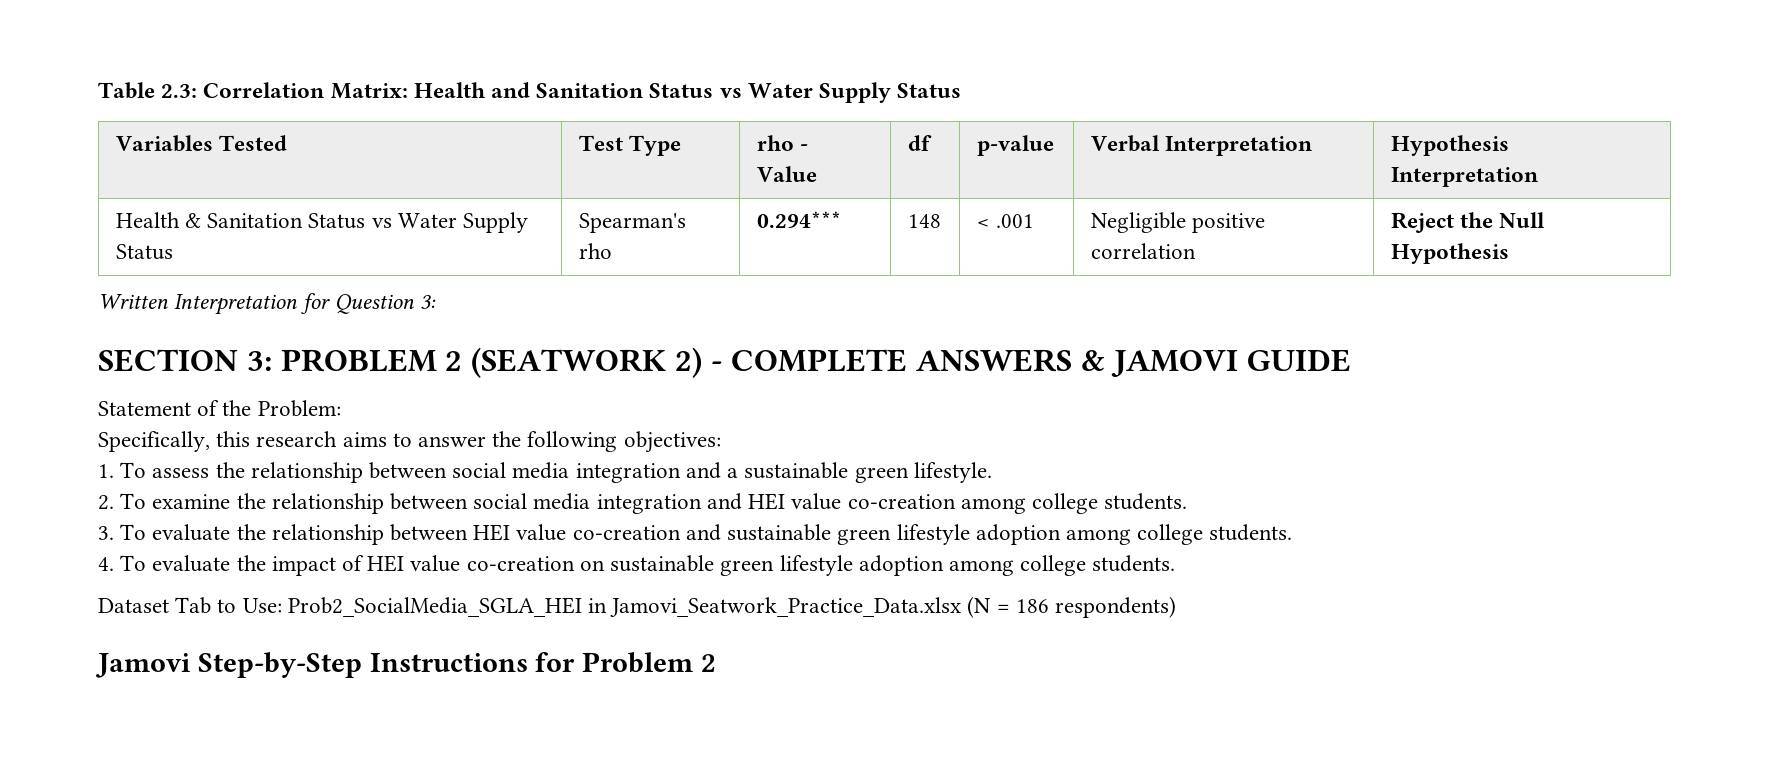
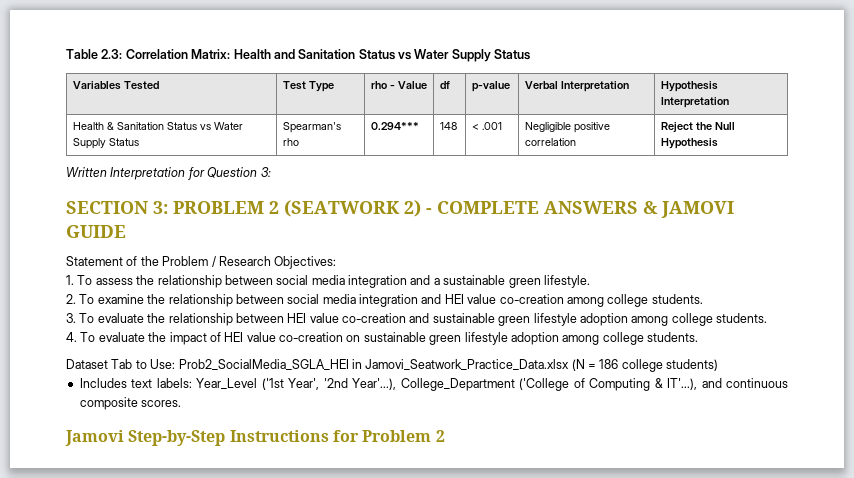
[257,400,341,417] [98,431,721,453] Problem: // Specifically, this research aims to answer the following objectives: -> [162,256,337,269] Problem / Research Objectives:
[1055,596,1177,618] respondents) -> [621,359,719,372] [79,378,789,391] [79,397,182,410] college students) // Includes text labels: Year_Level ('1st Year', '2nd Year'...), College_Department ('College of Computing & IT'...), and continuous composite scores.

